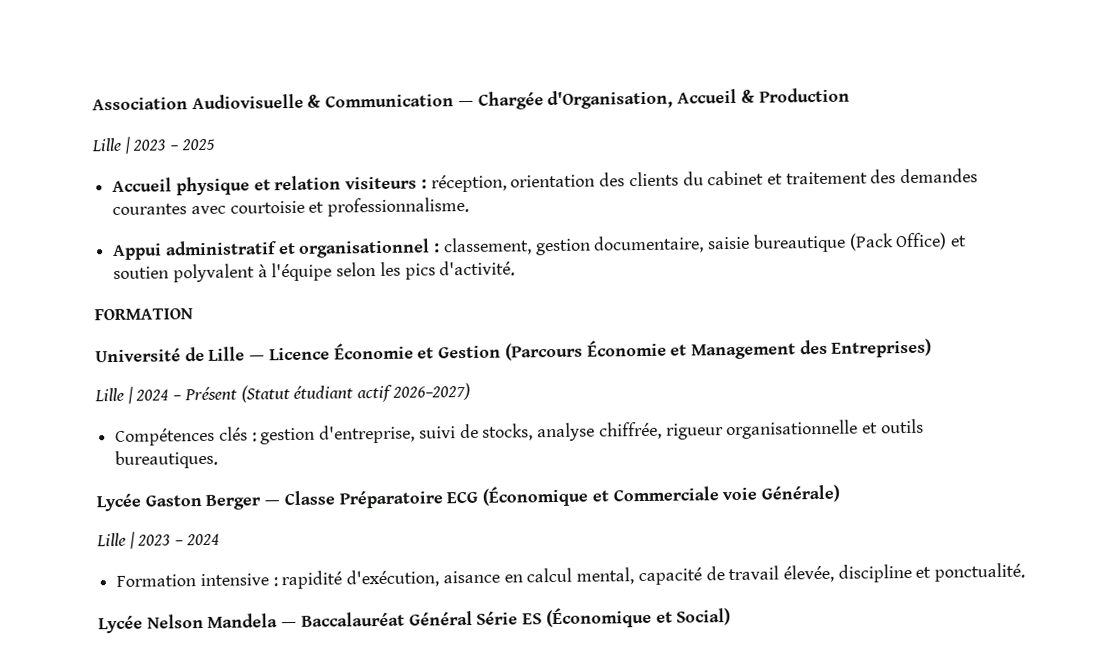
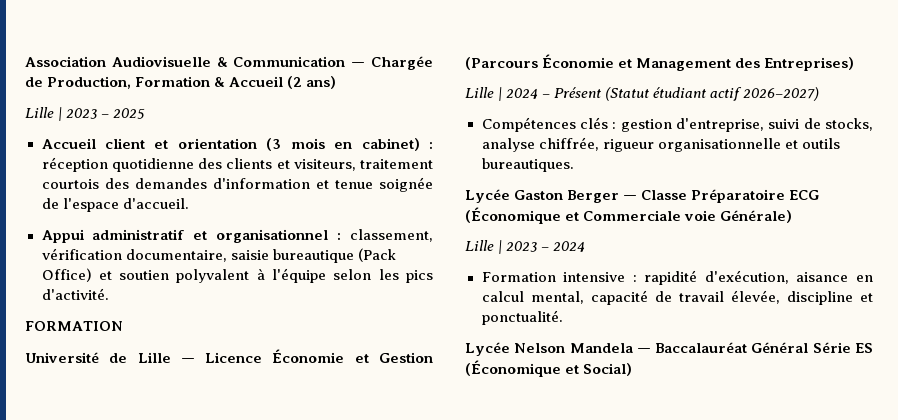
[547,87,850,110] d'Organisation, Accueil & Production -> [25,76,337,89] de Production, Formation & Accueil (2 ans)
[175,168,979,196] [112,196,470,217] physique et relation visiteurs : réception, orientation des clients du cabinet et traitement des demandes courantes avec courtoisie et professionnalisme. -> [104,138,433,151] [41,157,433,172] [41,177,433,192] [41,198,189,212] client et orientation (3 mois en cabinet) : réception quotidienne des clients et visiteurs, traitement courtois des demandes d'information et tenue soignée de l'espace d'accueil.
[534,238,591,256] gestion -> [41,248,122,260] vérification

